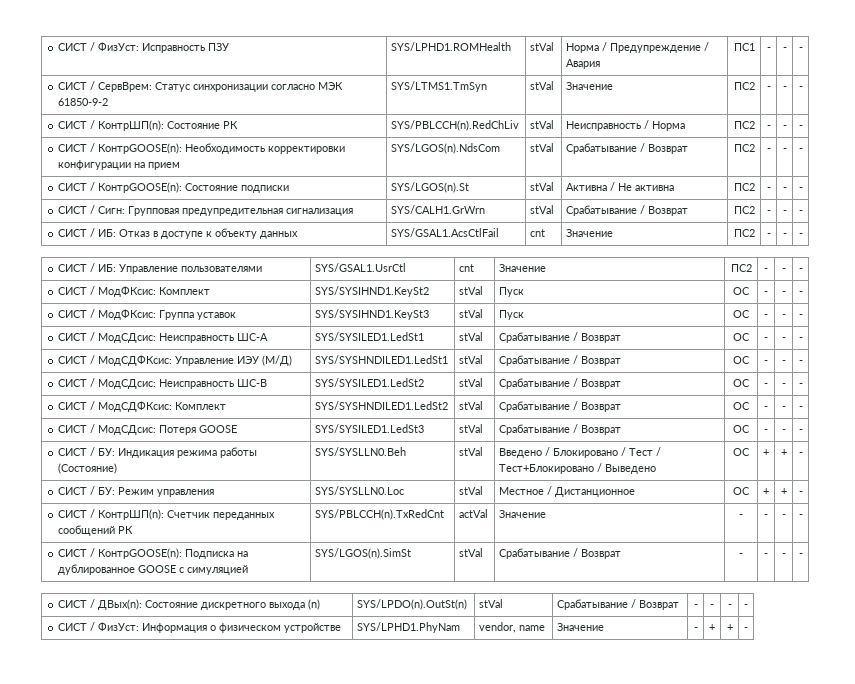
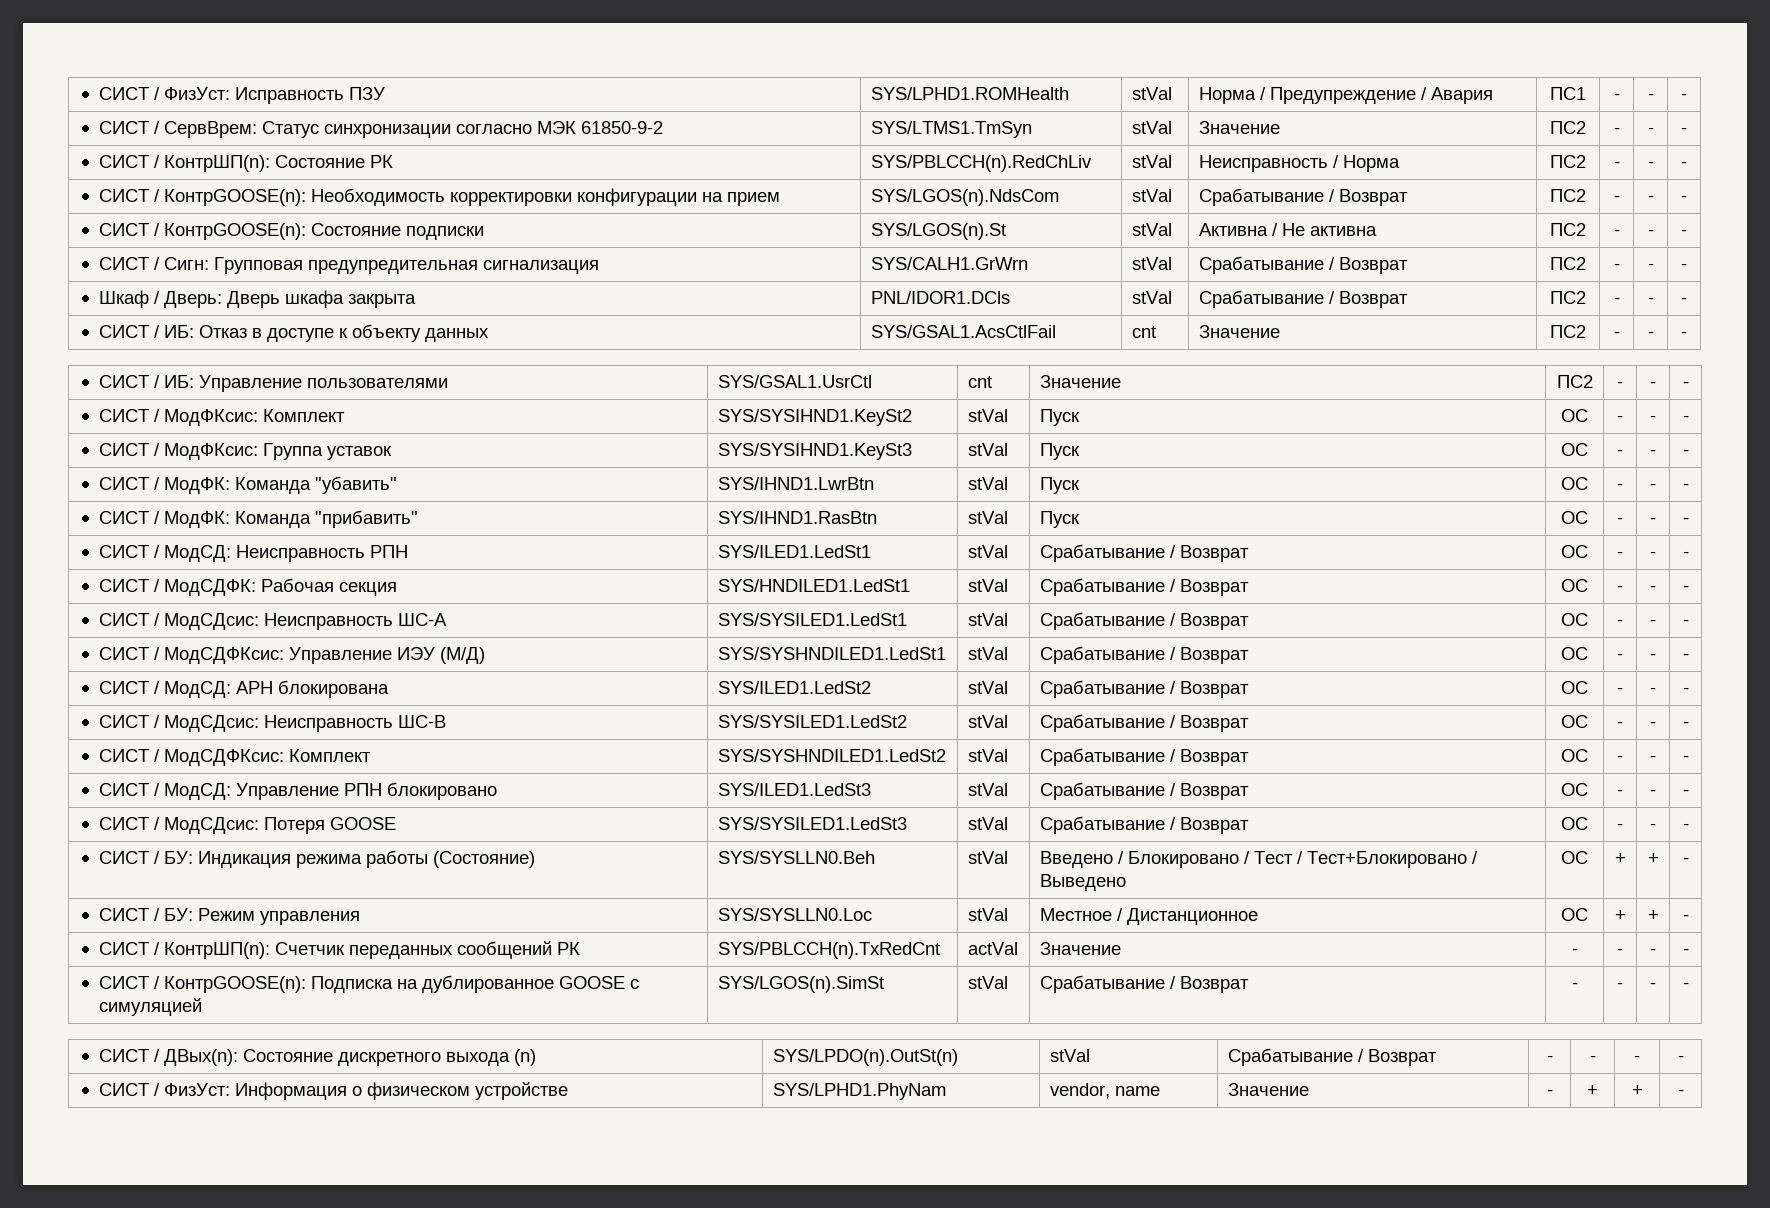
(803, 212) none -> [98,290,416,308] [870,291,1010,304] [1131,291,1172,304] [1198,290,1408,308] [1550,291,1586,304] [1613,297,1620,304] [1647,297,1654,304] [1681,297,1687,304] // Шкаф / Дверь: Дверь шкафа закрыта | PNL/IDOR1.DCls | stVal | Срабатывание / Возврат | ПС2 | - | - | -
(803, 316) none -> [98,476,397,494] [717,477,874,490] [967,477,1008,490] [1039,477,1080,494] [1561,477,1588,490] [1617,483,1623,490] [1650,483,1656,490] [1682,483,1689,490] [98,510,418,528] [717,511,877,524] [967,511,1008,524] [1039,511,1080,528] [1561,511,1588,524] [1617,517,1623,524] [1650,517,1656,524] [1682,517,1689,524] [98,545,408,562] [717,545,871,558] [967,545,1008,558] [1039,544,1249,562] [1561,545,1588,558] [1617,551,1623,558] [1650,551,1656,558] [1682,551,1689,558] [98,578,397,596] [717,579,910,592] [967,579,1008,592] [1039,578,1249,596] [1561,579,1588,592] [1617,585,1623,592] [1650,585,1656,592] [1682,585,1689,592] // СИСТ / МодФК: Команда "убавить" | SYS/IHND1.LwrBtn | stVal | Пуск | ОС | - | - | - // СИСТ / МодФК: Команда "прибавить" | SYS/IHND1.RasBtn | stVal | Пуск | ОС | - | - | - // СИСТ / МодСД: Неисправность РПН | SYS/ILED1.LedSt1 | stVal | Срабатывание / Возврат | ОС | - | - | - // СИСТ / МодСДФК: Рабочая секция | SYS/HNDILED1.LedSt1 | stVal | Срабатывание / Возврат | ОС | - | - | -
(803, 362) none -> [98,680,389,698] [717,681,871,694] [967,681,1008,694] [1039,680,1249,698] [1561,681,1588,694] [1617,687,1623,694] [1650,687,1656,694] [1682,687,1689,694] // СИСТ / МодСД: АРН блокирована | SYS/ILED1.LedSt2 | stVal | Срабатывание / Возврат | ОС | - | - | -
(803, 408) none -> [98,782,497,800] [717,783,871,796] [967,783,1008,796] [1039,782,1249,800] [1561,783,1588,796] [1617,789,1623,796] [1650,789,1656,796] [1682,789,1689,796] // СИСТ / МодСД: Управление РПН блокировано | SYS/ILED1.LedSt3 | stVal | Срабатывание / Возврат | ОС | - | - | -

